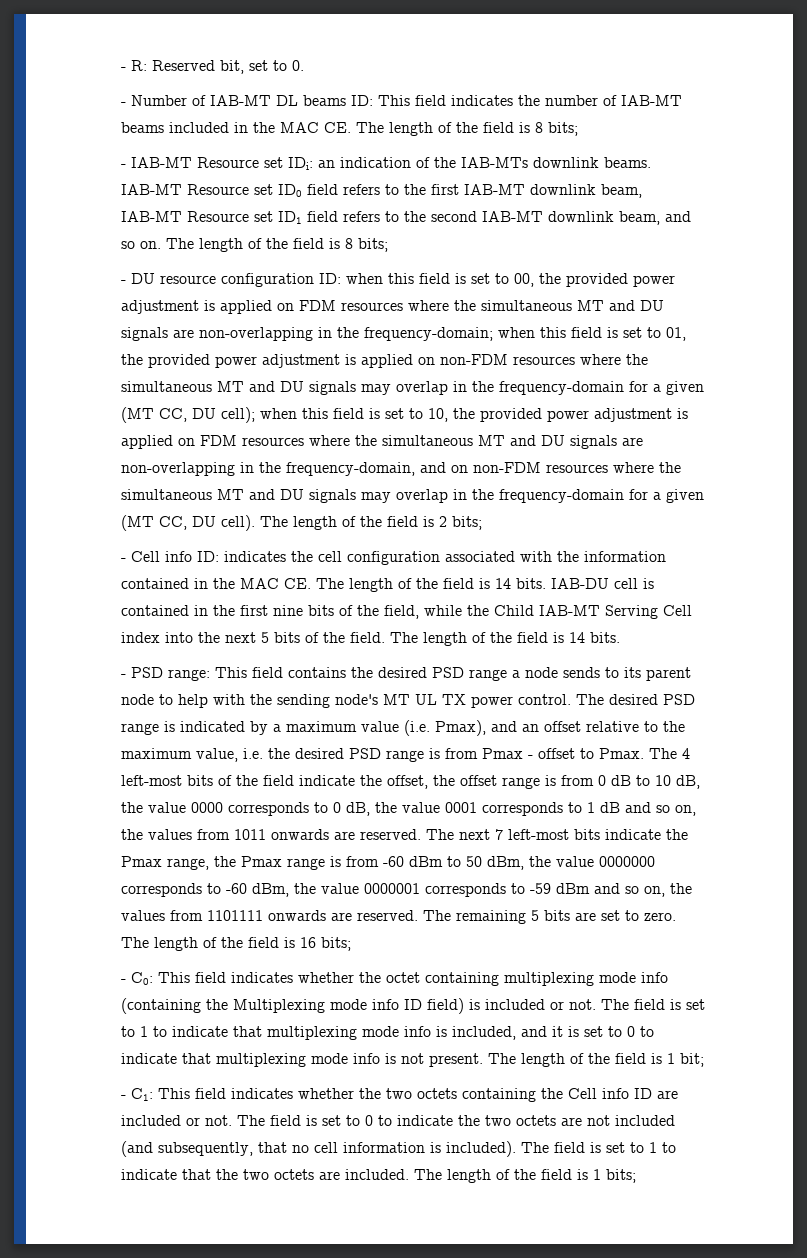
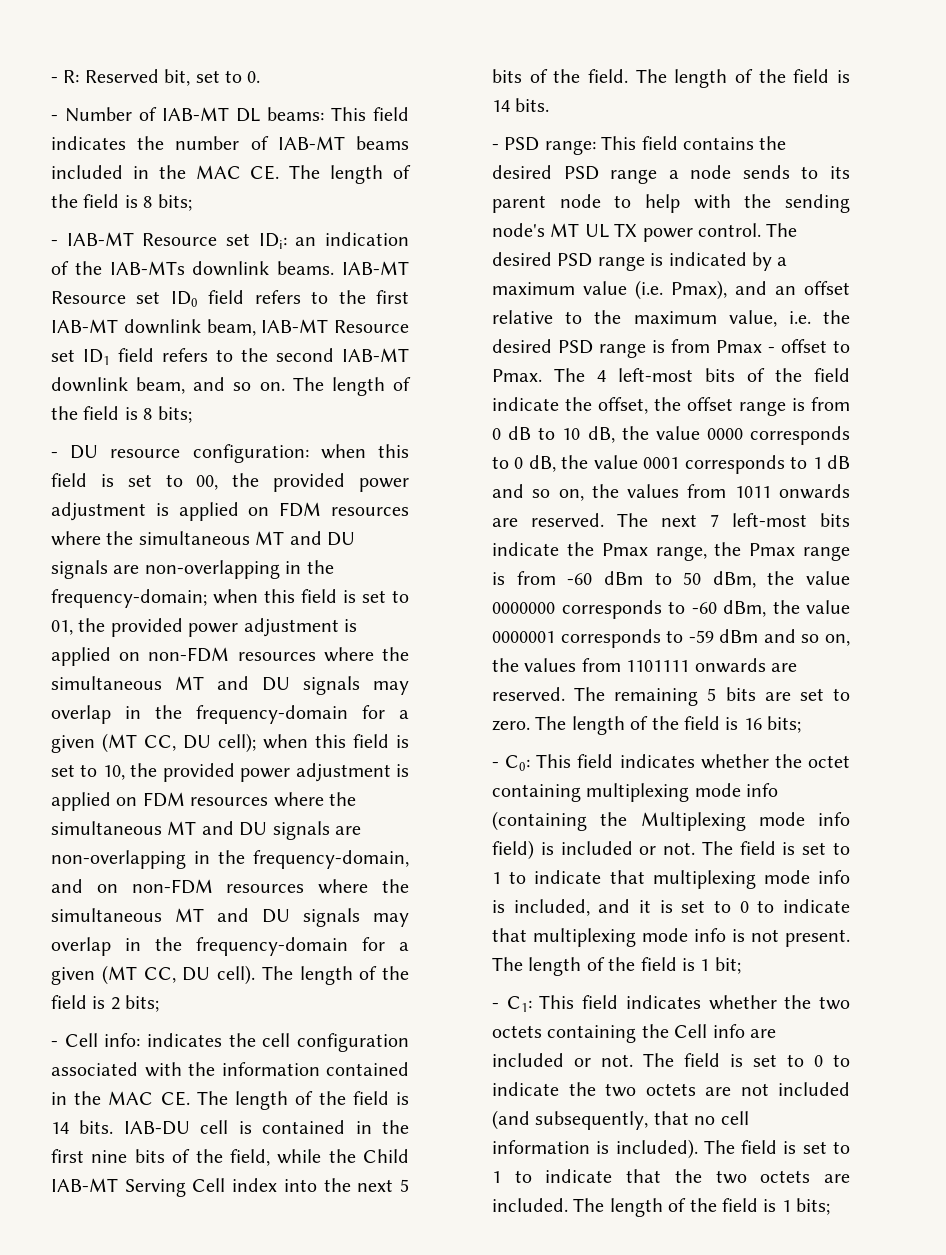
[303,95,374,106] beams ID: -> [267,107,325,121] beams:
[221,273,342,287] configuration ID: -> [192,444,309,463] configuration:
[165,551,220,562] info ID: -> [104,1033,141,1047] info:
[404,999,423,1010] ID -> (850, 819) none
[634,1088,653,1099] ID -> (745, 1031) none

